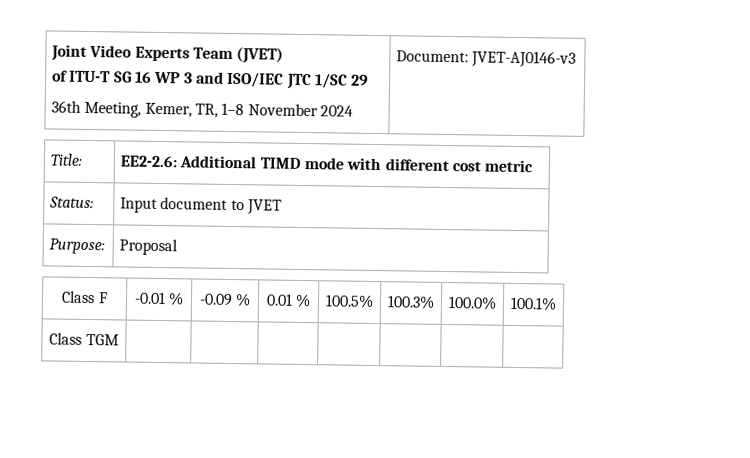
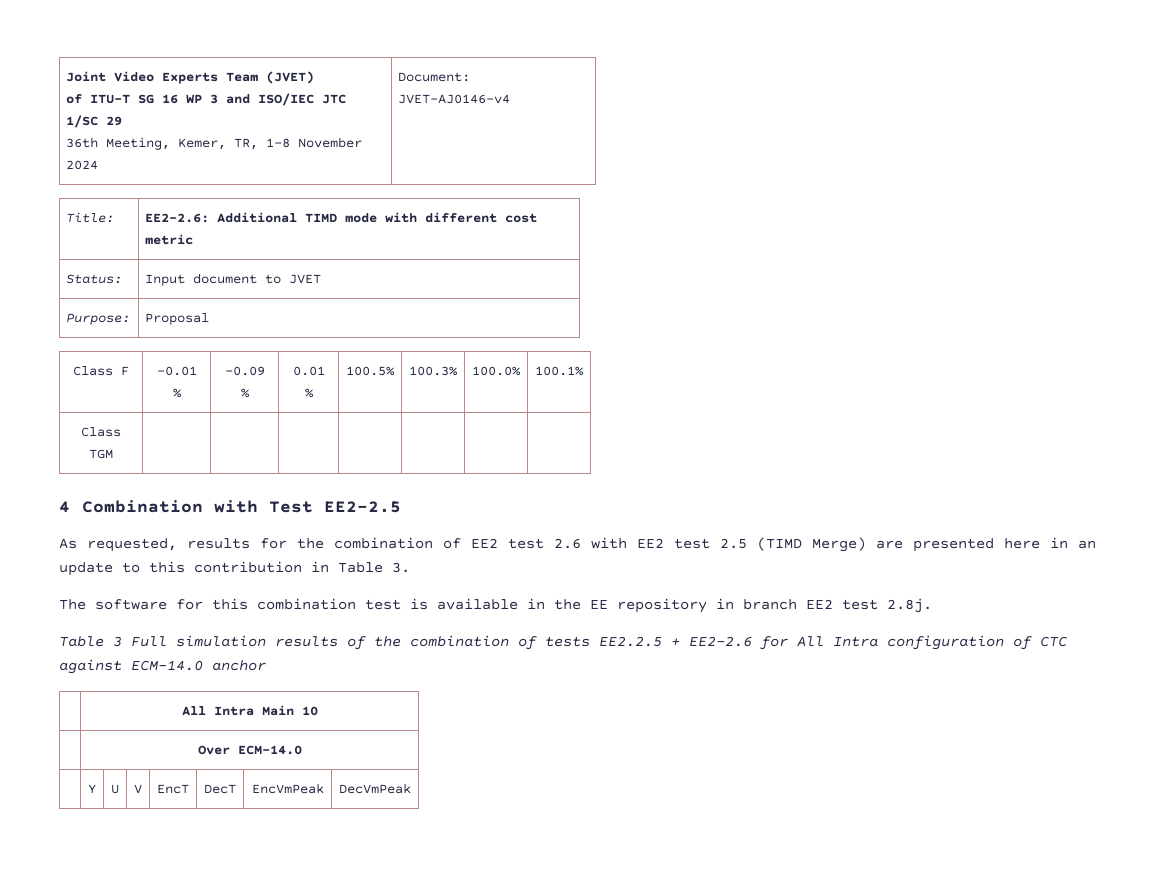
[471,50,577,68] JVET-AJ0146-v3 -> [398,94,511,104] JVET-AJ0146-v4
(119, 339) none -> [59,500,401,513] [59,537,1096,552] [59,561,410,576] [59,598,932,613] [59,635,1067,650] [59,659,266,674] [181,705,318,716] [197,745,302,755] [88,784,96,794] [111,784,119,794] [134,784,142,794] [157,784,189,794] [204,784,236,794] [251,783,324,794] [339,783,411,794] // 4 Combination with Test EE2-2.5 // As requested, results for the combination of EE2 test 2.6 with EE2 test 2.5 (TIMD Merge) are presented here in an update to this contribution in Table 3. // The software for this combination test is available in the EE repository in branch EE2 test 2.8j. // Table 3 Full simulation results of the combination of tests EE2.2.5 + EE2-2.6 for All Intra configuration of CTC against ECM-14.0 anchor // | All Intra Main 10 // | Over ECM-14.0 // | Y | U | V | EncT | DecT | EncVmPeak | DecVmPeak

